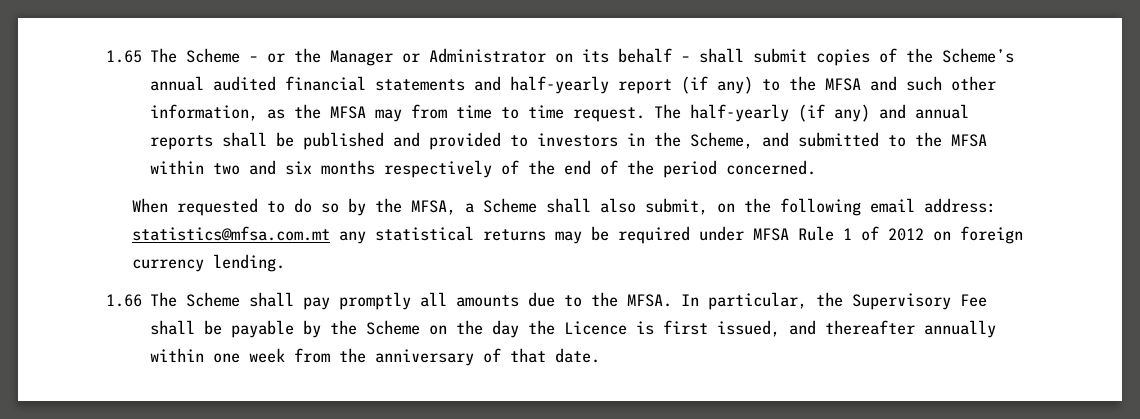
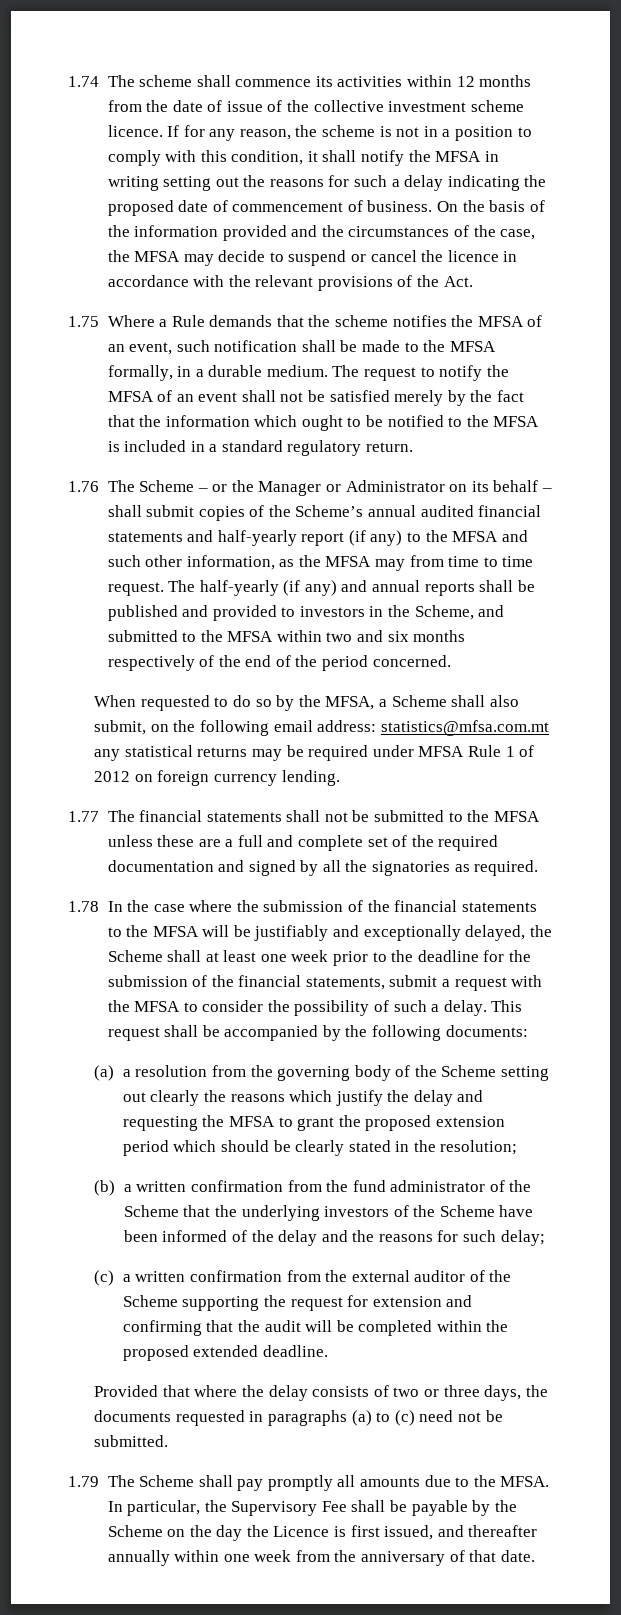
[106,50,142,63] 1.65 -> [68,75,532,87] [107,100,524,112] [107,125,532,141] [107,150,499,166] [107,175,547,191] [107,200,545,216] [107,225,536,241] [107,250,518,266] [107,275,473,291] [68,315,543,327] [107,340,496,355] [107,365,509,381] [107,390,524,406] [107,415,540,431] [107,440,414,456] [68,481,99,492] 1.74 The scheme shall commence its activities within 12 months from the date of issue of the collective investment scheme licence. If for any reason, the scheme is not in a position to comply with this condition, it shall notify the MFSA in writing setting out the reasons for such a delay indicating the proposed date of commencement of business. On the basis of the information provided and the circumstances of the case, the MFSA may decide to suspend or cancel the licence in accordance with the relevant provisions of the Act. // 1.75 Where a Rule demands that the scheme notifies the MFSA of an event, such notification shall be made to the MFSA formally, in a durable medium. The request to notify the MFSA of an event shall not be satisfied merely by the fact that the information which ought to be notified to the MFSA is included in a standard regulatory return. // 1.76
[106,294,142,307] 1.66 -> [68,810,540,822] [107,835,499,851] [107,860,539,876] [68,900,537,912] [107,925,552,941] [107,950,531,966] [107,975,543,991] [107,1000,523,1016] [107,1025,528,1041] [94,1065,550,1081] [122,1090,484,1106] [122,1115,505,1131] [122,1140,518,1156] [94,1180,532,1196] [123,1205,534,1221] [123,1230,545,1246] [94,1270,512,1286] [122,1295,473,1311] [122,1320,509,1336] [122,1345,328,1361] [94,1385,548,1401] [94,1410,503,1426] [94,1435,169,1447] [68,1476,99,1487] 1.77 The financial statements shall not be submitted to the MFSA unless these are a full and complete set of the required documentation and signed by all the signatories as required. // 1.78 In the case where the submission of the financial statements to the MFSA will be justifiably and exceptionally delayed, the Scheme shall at least one week prior to the deadline for the submission of the financial statements, submit a request with the MFSA to consider the possibility of such a delay. This request shall be accompanied by the following documents: // (a) a resolution from the governing body of the Scheme setting out clearly the reasons which justify the delay and requesting the MFSA to grant the proposed extension period which should be clearly stated in the resolution; // (b) a written confirmation from the fund administrator of the Scheme that the underlying investors of the Scheme have been informed of the delay and the reasons for such delay; // (c) a written confirmation from the external auditor of the Scheme supporting the request for extension and confirming that the audit will be completed within the proposed extended deadline. // Provided that where the delay consists of two or three days, the documents requested in paragraphs (a) to (c) need not be submitted. // 1.79

